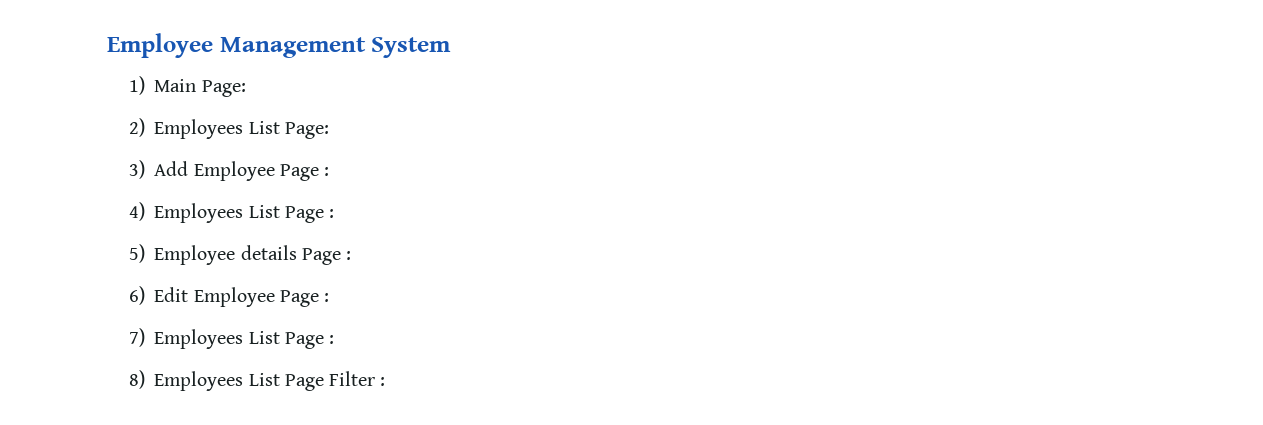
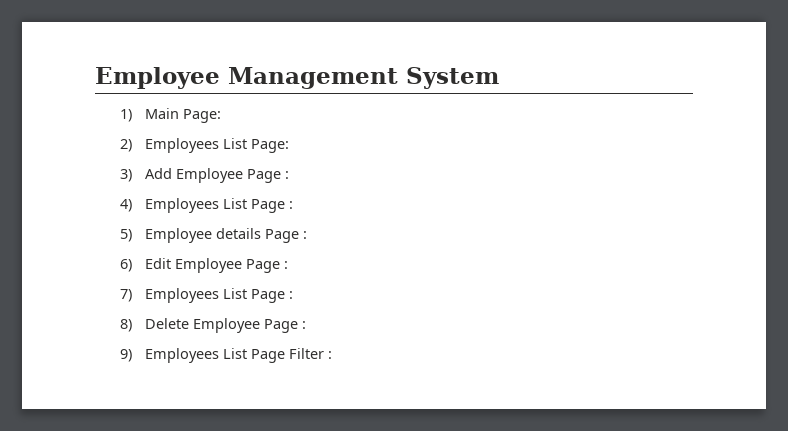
(145, 379) none -> [145,318,307,333] [120,349,133,362] Delete Employee Page : // 9)

